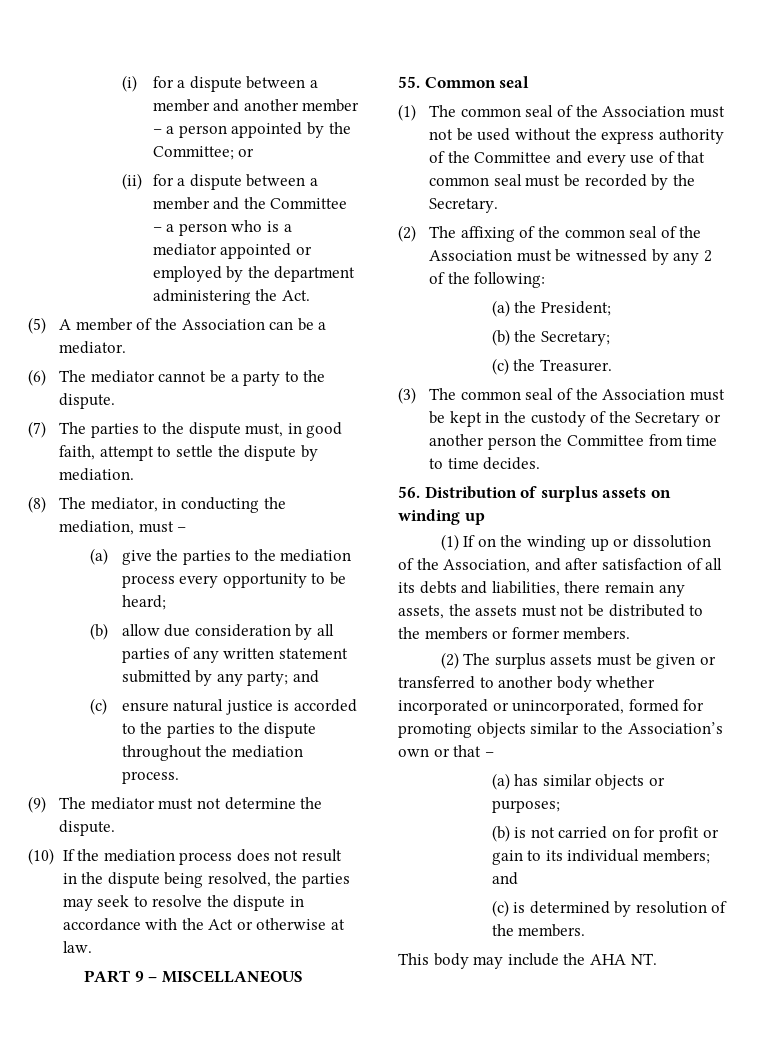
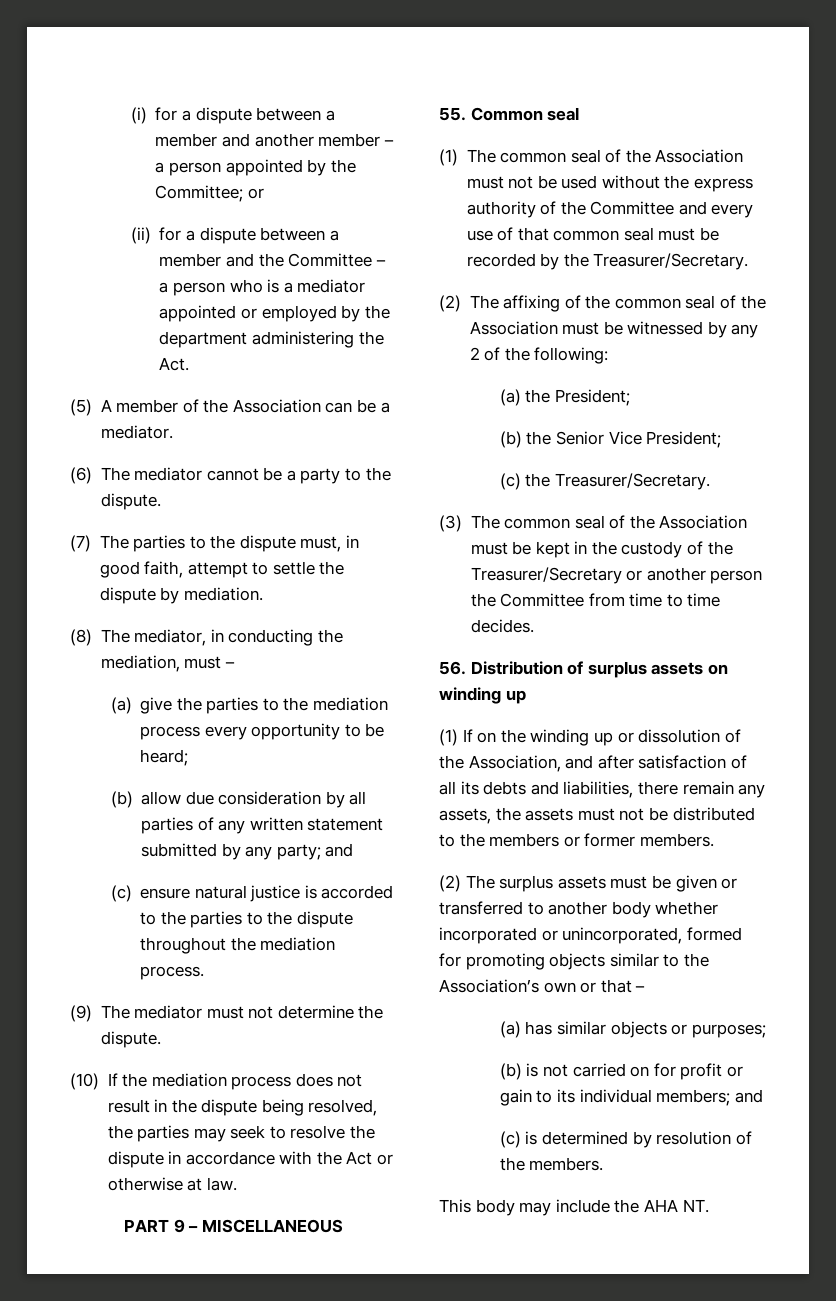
[429,198,499,213] Secretary. -> [593,253,749,270] Treasurer/Secretary.
[540,331,610,346] Secretary; -> [556,431,722,448] Senior Vice President;
[539,359,612,372] Treasurer. -> [555,473,711,490] Treasurer/Secretary.
[635,412,701,427] Secretary -> [470,567,622,584] Treasurer/Secretary

